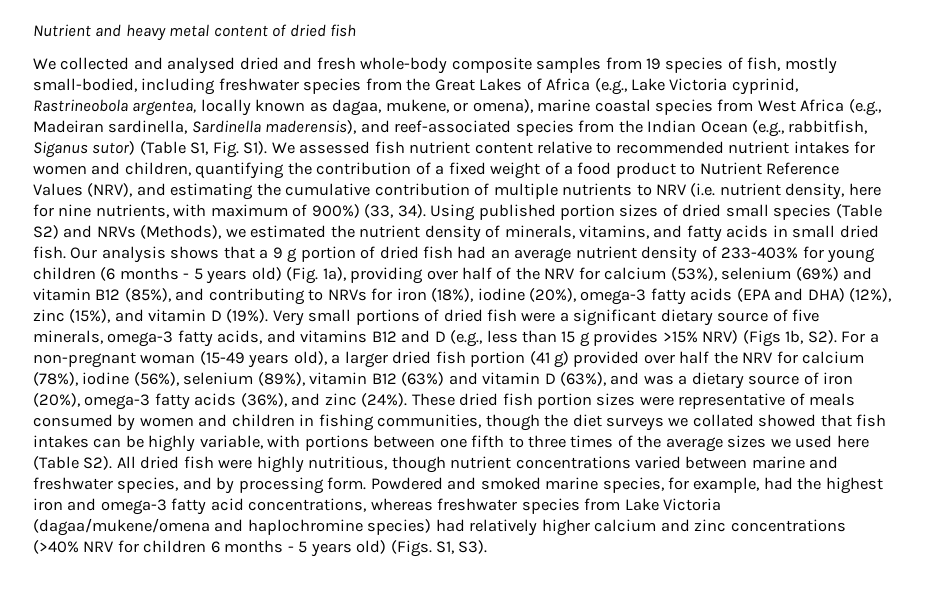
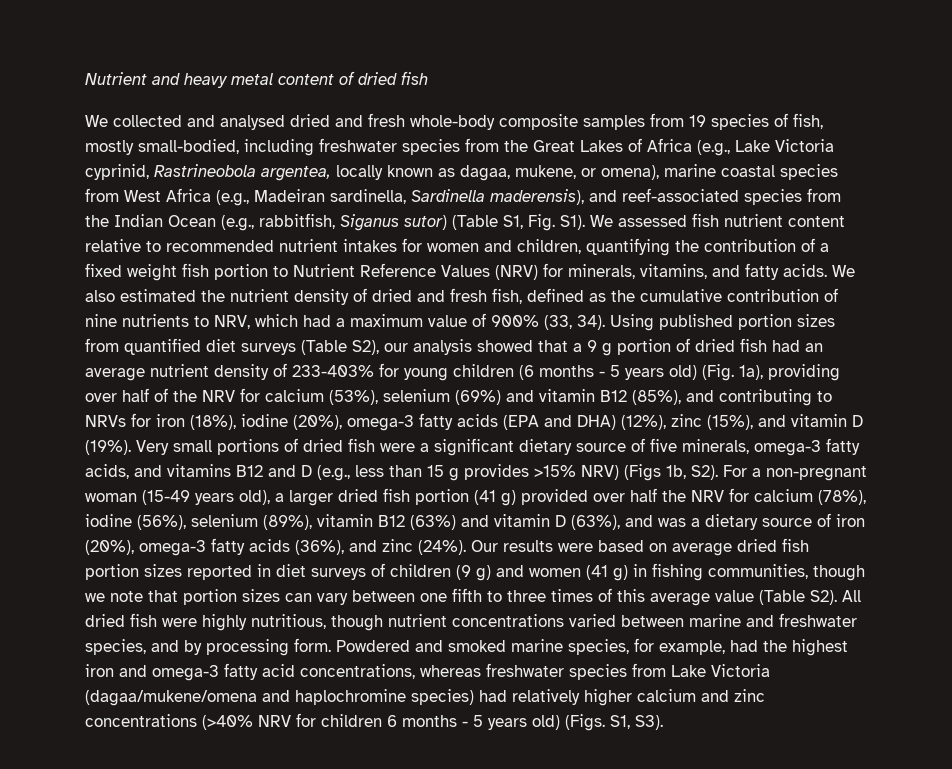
[544,162,840,178] [33,183,254,200] of a food product to Nutrient Reference Values (NRV), and estimating -> [182,263,855,280] [85,288,606,305] fish portion to Nutrient Reference Values (NRV) for minerals, vitamins, and fatty acids. We also estimated the nutrient density of dried and fresh fish, defined as
[493,183,558,199] multiple -> [85,314,117,327] nine
[656,183,881,200] [33,204,360,218] NRV (i.e. nutrient density, here for nine nutrients, with maximum of 900%) -> [214,313,539,329] NRV, which had a maximum value of 900%
[662,204,882,220] [33,225,879,242] [33,246,220,263] of dried small species (Table S2) and NRVs (Methods), we estimated the nutrient density of minerals, vitamins, and fatty acids in small dried fish. Our analysis shows -> [85,338,533,355] from quantified diet surveys (Table S2), our analysis showed
[411,393,856,409] [33,414,887,431] [33,435,369,452] These dried fish portion sizes were representative of meals consumed by women and children in fishing communities, though the diet surveys we collated showed that fish intakes can be highly variable, with portions -> [471,538,809,556] [85,563,865,581] [85,589,348,605] Our results were based on average dried fish portion sizes reported in diet surveys of children (9 g) and women (41 g) in fishing communities, though we note that portion sizes can vary
[637,435,869,452] the average sizes we used here -> [617,589,754,606] this average value

